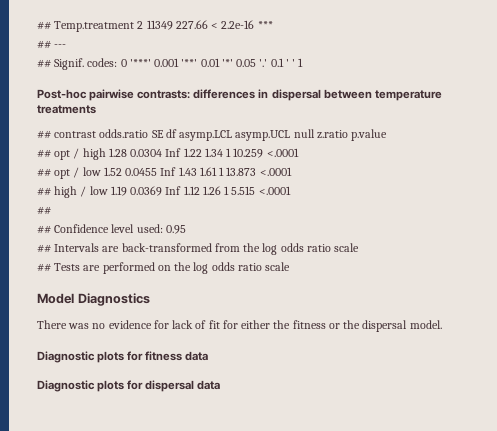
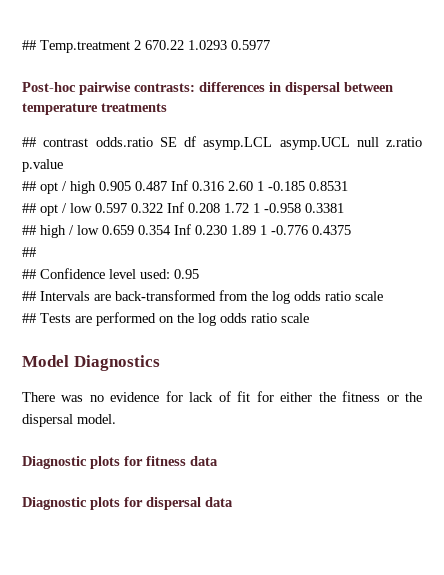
[146,20,273,30] [37,40,67,49] [37,58,304,70] 11349 227.66 < 2.2e-16 *** // ## --- // ## Signif. codes: 0 '***' 0.001 '**' 0.01 '*' 0.05 '.' 0.1 ' ' 1 -> [145,40,270,50] 670.22 1.0293 0.5977
[108,148,299,158] [37,167,292,179] [37,186,291,198] 1.28 0.0304 Inf 1.22 1.34 1 10.259 <.0001 // ## opt / low 1.52 0.0455 Inf 1.43 1.61 1 13.873 <.0001 // ## high / low 1.19 0.0369 Inf 1.12 1.26 1 5.515 <.0001 -> [99,180,348,191] [22,202,344,216] [22,224,351,238] 0.905 0.487 Inf 0.316 2.60 1 -0.185 0.8531 // ## opt / low 0.597 0.322 Inf 0.208 1.72 1 -0.958 0.3381 // ## high / low 0.659 0.354 Inf 0.230 1.89 1 -0.776 0.4375

